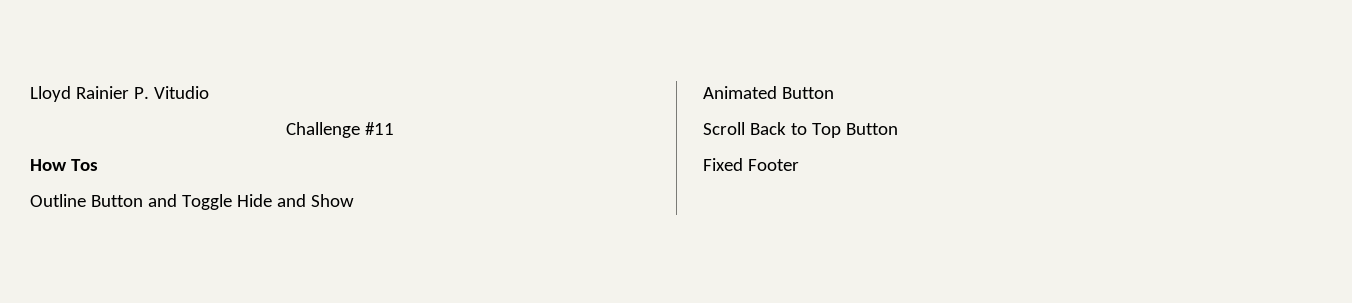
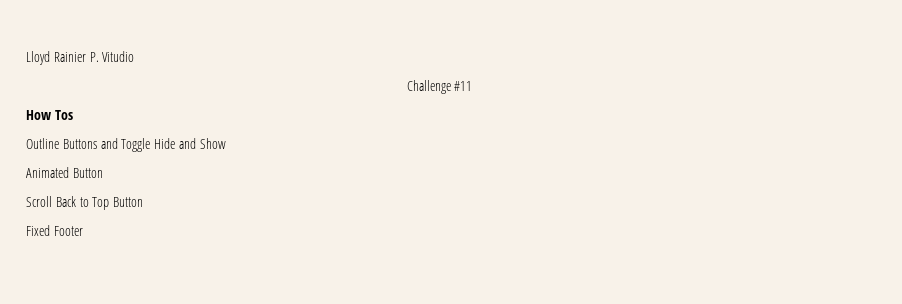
[90,195,143,207] Button -> [62,139,97,149] Buttons

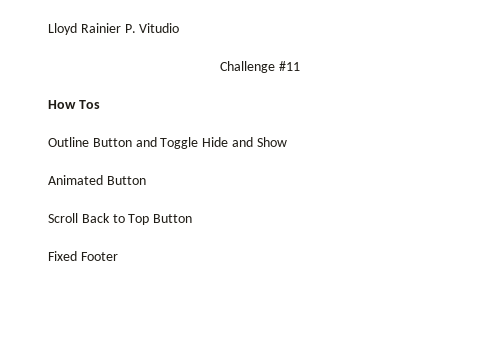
[62,139,97,149] Buttons -> [92,138,132,147] Button

